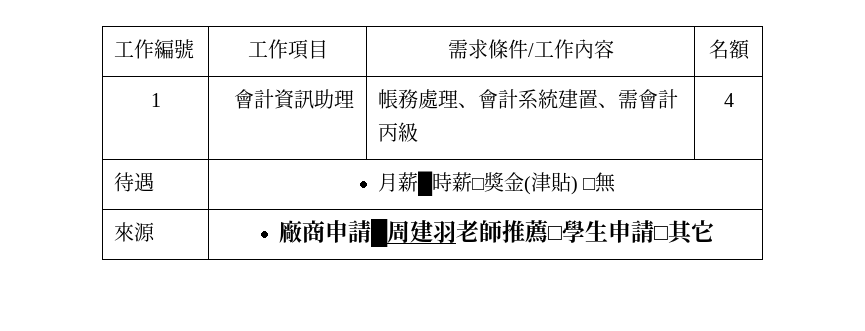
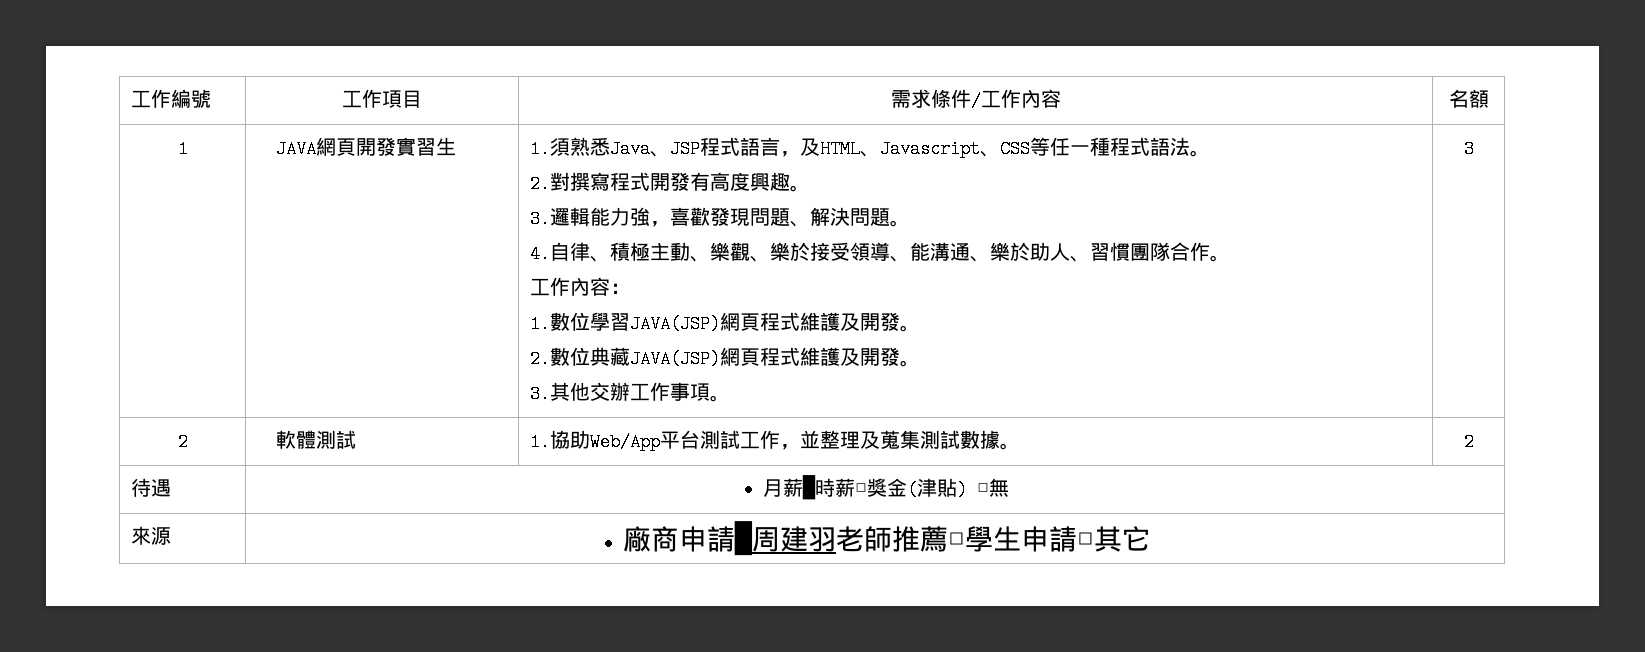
[234,89,355,110] [377,89,678,109] [377,122,418,142] [723,93,734,107] 會計資訊助理 | 帳務處理、會計系統建置、需會計丙級 | 4 -> [276,137,457,158] [530,137,1211,158] [530,172,811,193] [530,207,911,228] [530,242,1231,263] [530,277,631,296] [530,312,921,333] [530,347,921,368] [530,382,731,403] [1463,140,1474,158] [177,433,188,451] [276,430,357,449] [530,430,1021,451] [1463,433,1474,451] JAVA網頁開發實習生 | 1.須熟悉Java、JSP程式語言，及HTML、Javascript、CSS等任一種程式語法。 // 2.對撰寫程式開發有高度興趣。 // 3.邏輯能力強，喜歡發現問題、解決問題。 // 4.自律、積極主動、樂觀、樂於接受領導、能溝通、樂於助人、習慣團隊合作。 // 工作內容： // 1.數位學習JAVA(JSP)網頁程式維護及開發。 // 2.數位典藏JAVA(JSP)網頁程式維護及開發。 // 3.其他交辦工作事項。 | 3 // 2 | 軟體測試 | 1.協助Web/App平台測試工作，並整理及蒐集測試數據。 | 2

